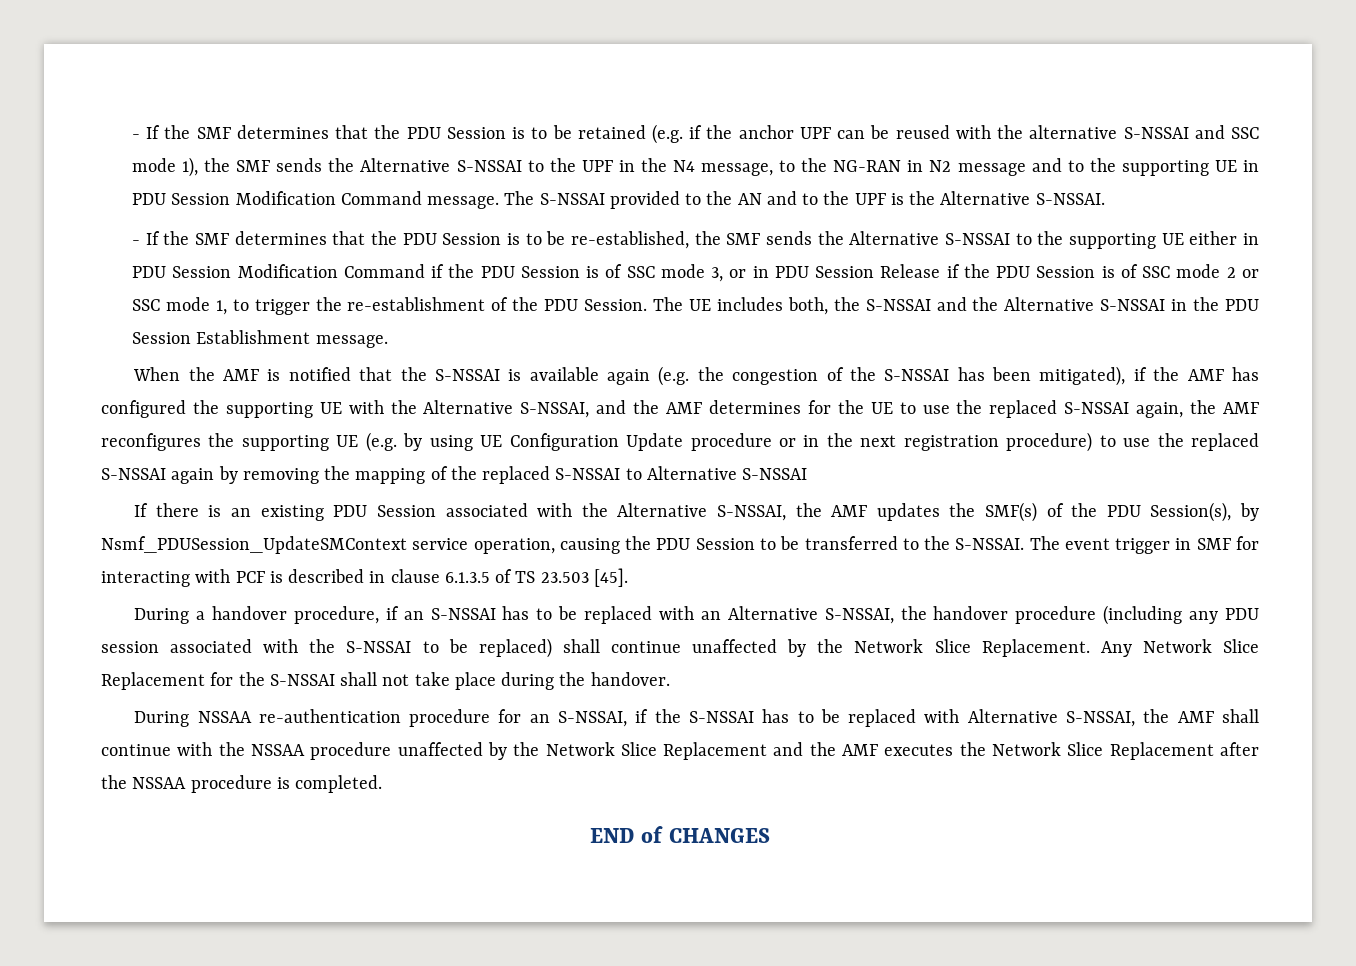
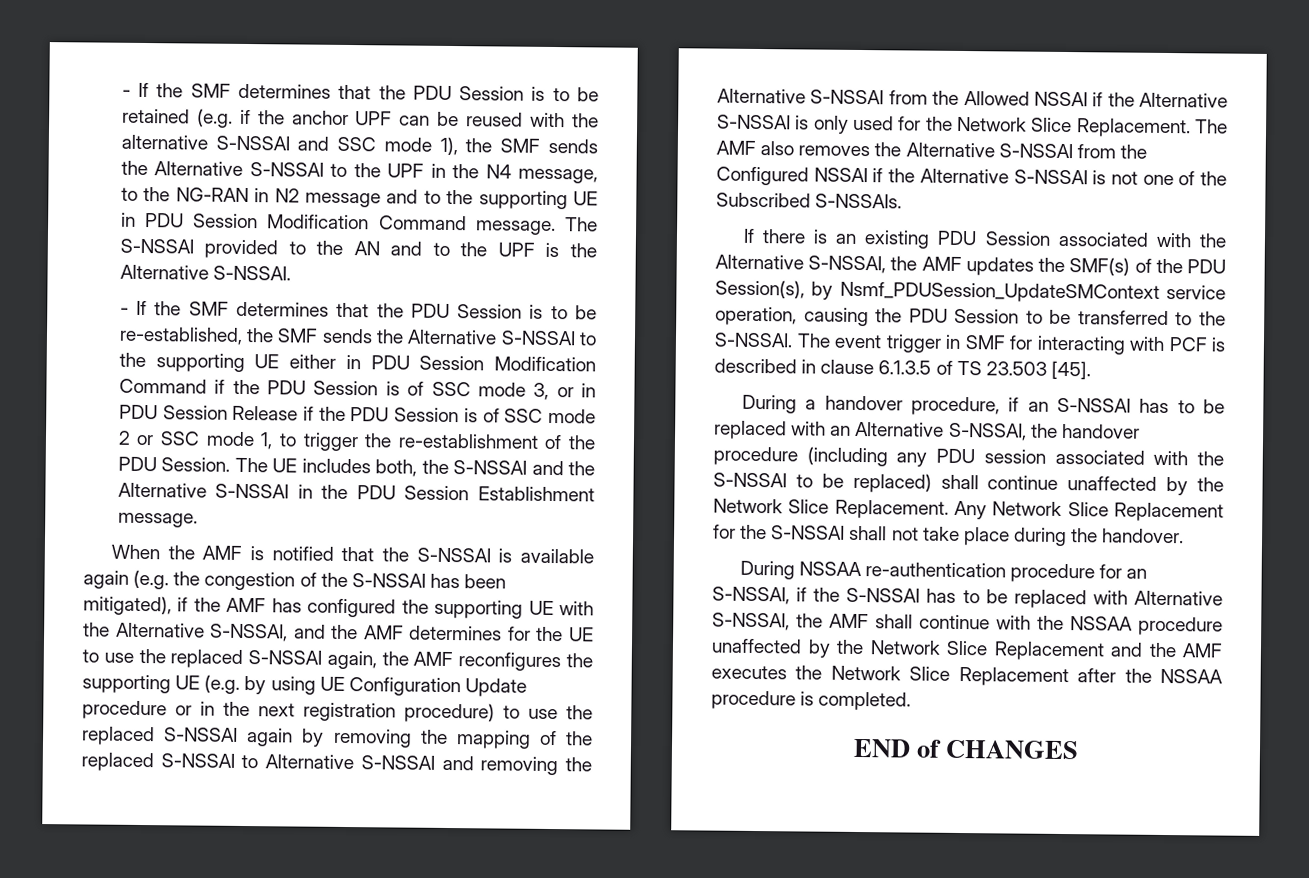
(808, 474) none -> [441,755,592,776] [717,88,1228,108] [717,114,1228,138] [716,140,1147,159] [716,166,1227,186] [716,192,903,209] and removing the Alternative S-NSSAI from the Allowed NSSAI if the Alternative S-NSSAI is only used for the Network Slice Replacement. The AMF also removes the Alternative S-NSSAI from the Configured NSSAI if the Alternative S-NSSAI is not one of the Subscribed S-NSSAIs.

